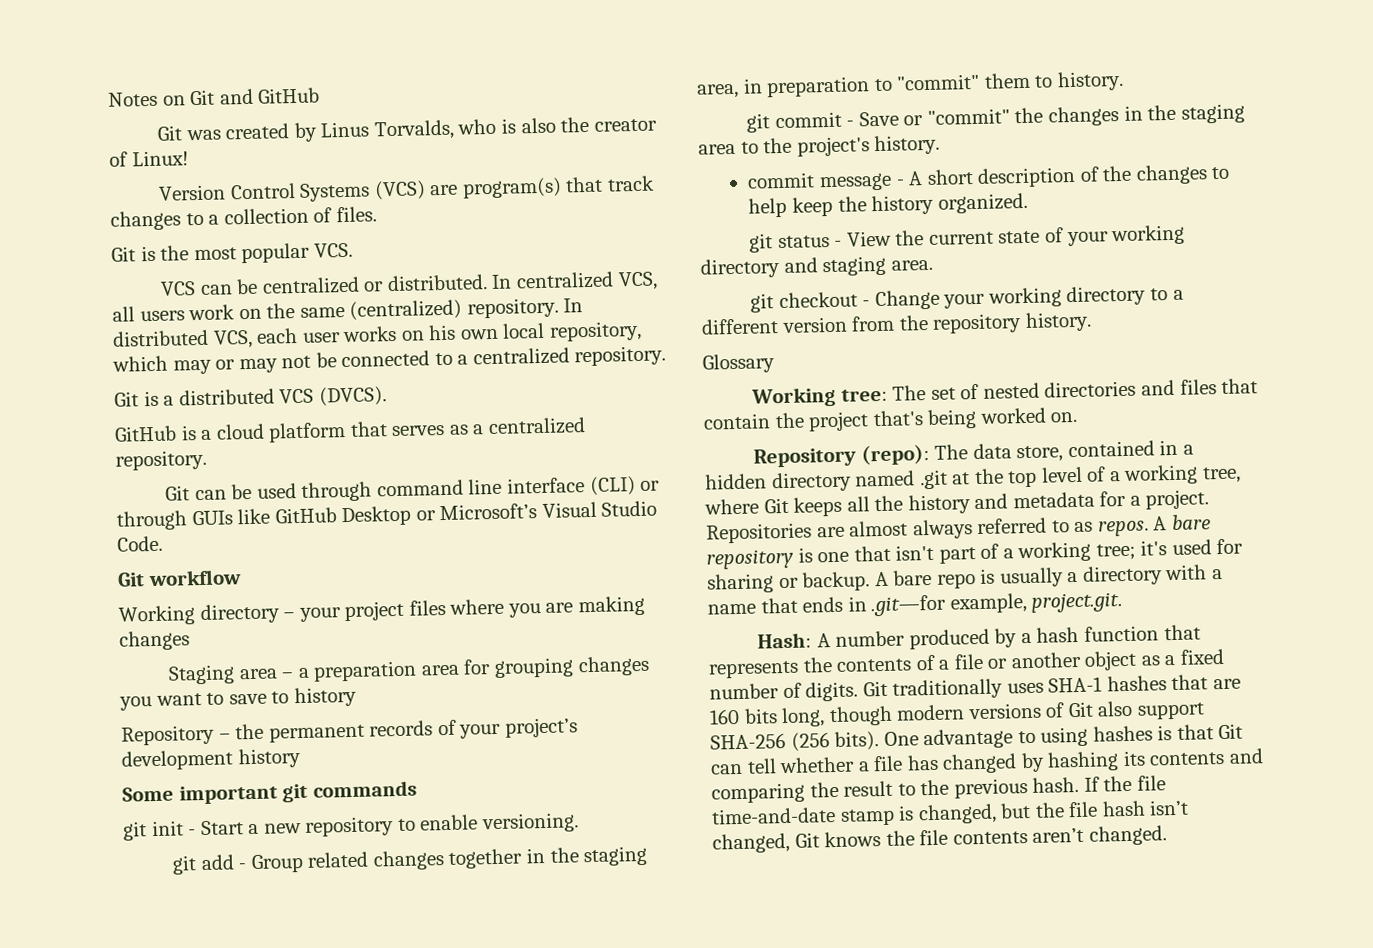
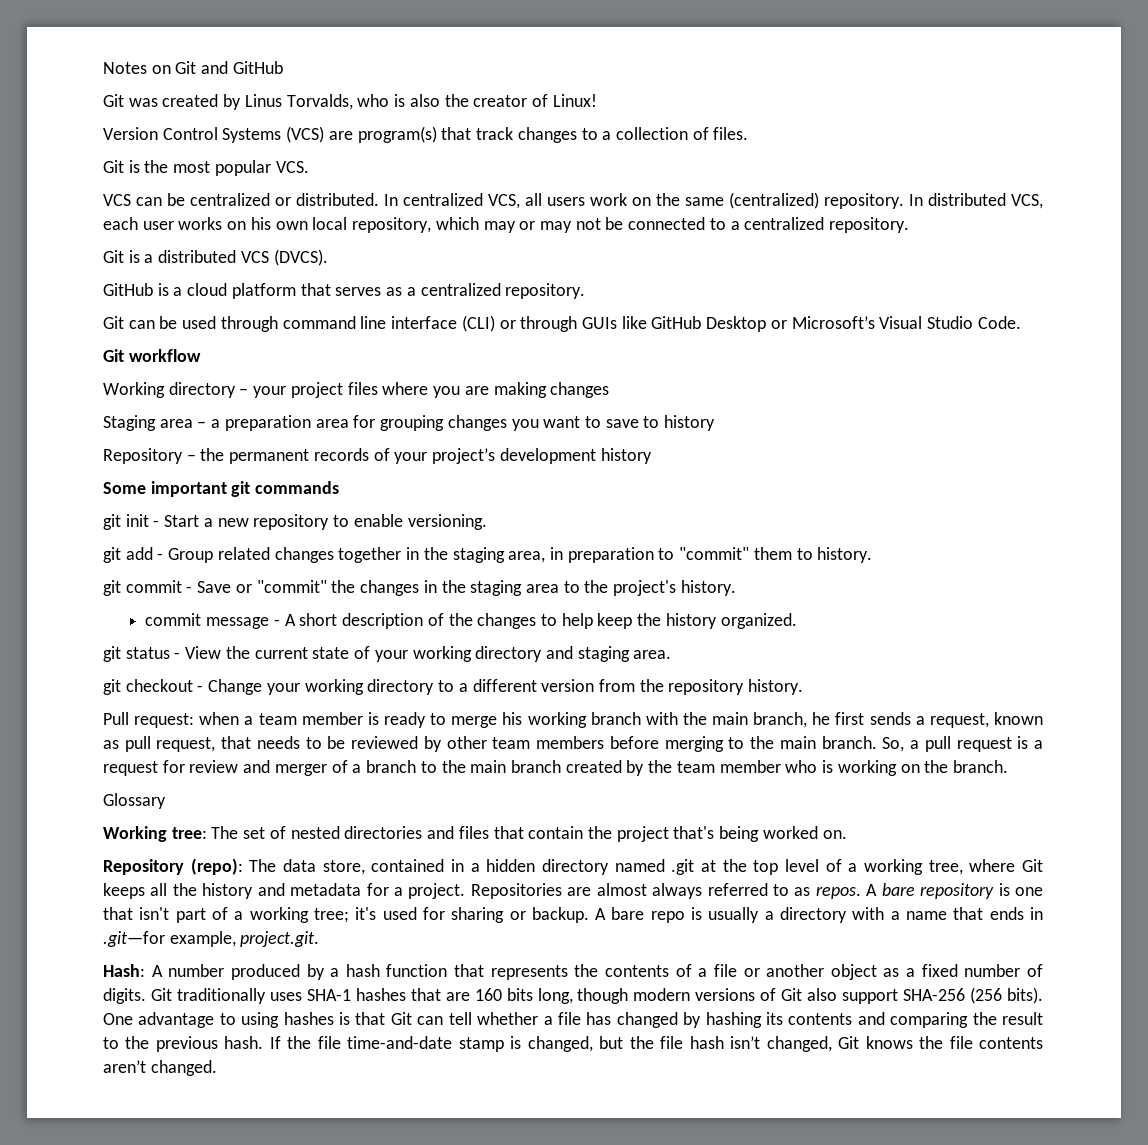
(1092, 321) none -> [103,712,1043,728] [103,736,1043,752] [103,760,1008,776] // Pull request: when a team member is ready to merge his working branch with the main branch, he first sends a request, known as pull request, that needs to be reviewed by other team members before merging to the main branch. So, a pull request is a request for review and merger of a branch to the main branch created by the team member who is working on the branch.

